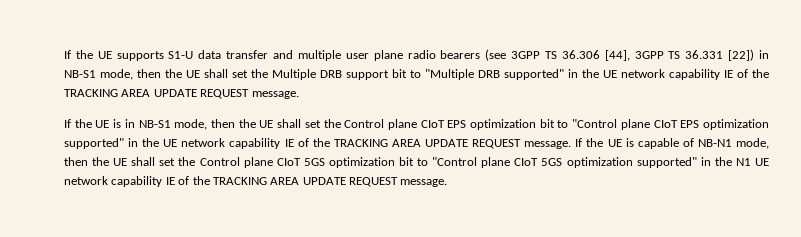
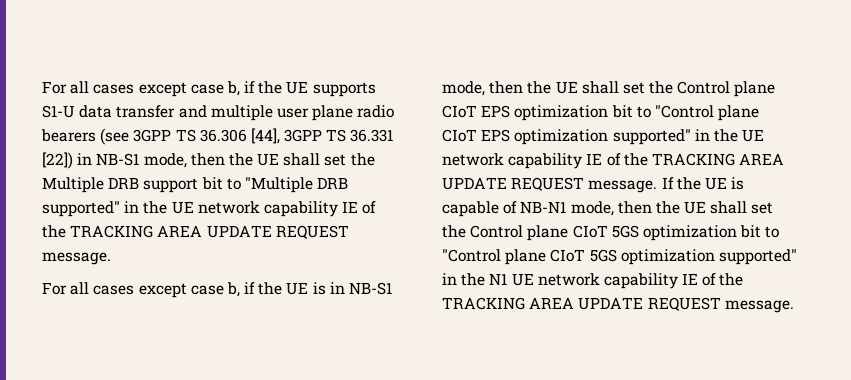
[64,50,71,59] If -> [42,81,256,97] For all cases except case b, if
[64,119,71,128] If -> [42,282,256,298] For all cases except case b, if

